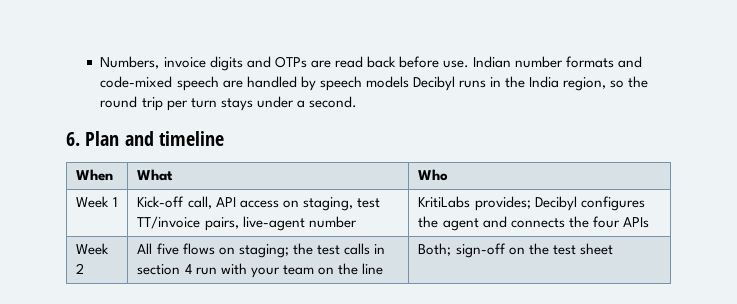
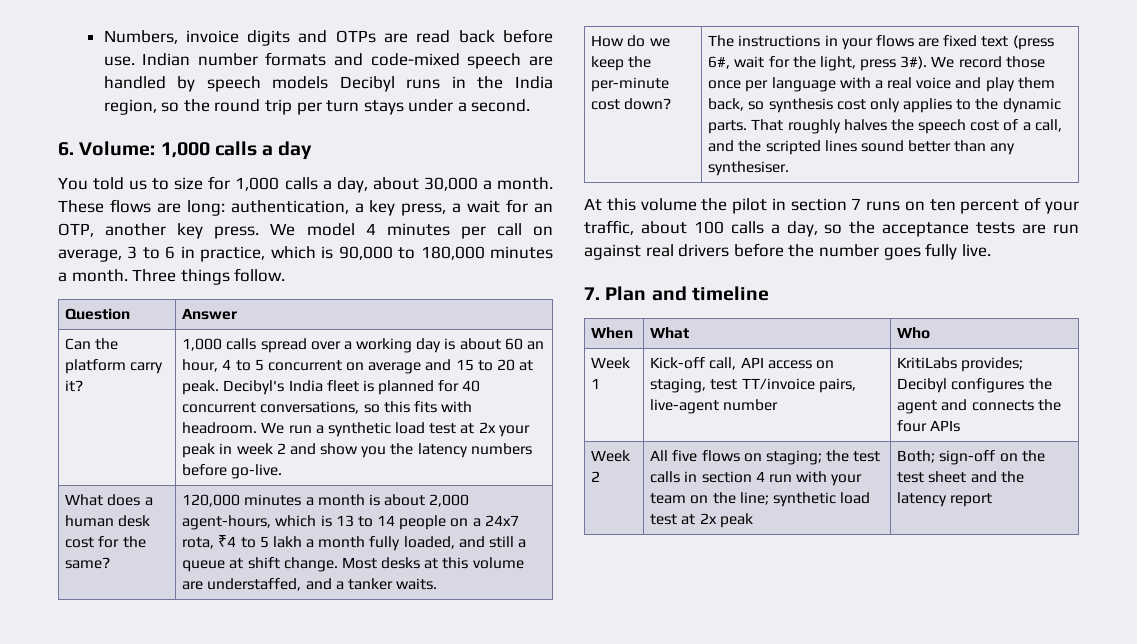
(80, 139) none -> [79,141,313,160] [58,176,554,193] [58,199,554,216] [58,223,554,239] [58,246,553,262] [58,268,286,285] [65,308,131,320] [182,308,238,320] [65,338,119,350] [65,359,164,374] [65,380,84,392] [182,338,545,353] [182,359,534,374] [182,380,481,395] [182,401,473,414] [182,422,530,437] [182,443,532,458] [182,464,283,479] [65,494,153,506] [65,515,151,527] [65,536,146,548] [65,557,111,569] [182,494,470,507] [182,515,519,530] [182,535,527,551] [182,557,524,572] [182,578,438,591] [591,35,670,47] [591,56,652,71] [591,77,670,92] [591,98,672,110] [708,35,1054,50] [708,56,1045,71] [708,77,1055,92] [708,98,1061,113] [708,119,1062,134] [708,140,1016,155] [708,161,790,176] [584,197,1079,214] [584,220,1079,237] [584,243,991,260] [584,287,600,300] Volume: 1,000 calls a day // You told us to size for 1,000 calls a day, about 30,000 a month. These flows are long: authentication, a key press, a wait for an OTP, another key press. We model 4 minutes per call on average, 3 to 6 in practice, which is 90,000 to 180,000 minutes a month. Three things follow. // Question | Answer // Can the platform carry it? | 1,000 calls spread over a working day is about 60 an hour, 4 to 5 concurrent on average and 15 to 20 at peak. Decibyl's India fleet is planned for 40 concurrent conversations, so this fits with headroom. We run a synthetic load test at 2x your peak in week 2 and show you the latency numbers before go-live. // What does a human desk cost for the same? | 120,000 minutes a month is about 2,000 agent-hours, which is 13 to 14 people on a 24x7 rota, ₹4 to 5 lakh a month fully loaded, and still a queue at shift change. Most desks at this volume are understaffed, and a tanker waits. // How do we keep the per-minute cost down? | The instructions in your flows are fixed text (press 6#, wait for the light, press 3#). We record those once per language with a real voice and play them back, so synthesis cost only applies to the dynamic parts. That roughly halves the speech cost of a call, and the scripted lines sound better than any synthesiser. // At this volume the pilot in section 7 runs on ten percent of your traffic, about 100 calls a day, so the acceptance tests are run against real drivers before the number goes fully live. // 7.
[361,263,383,275] line -> [739,492,871,507] [650,513,753,528] line; synthetic load test at 2x peak
(613, 249) none -> [970,471,1024,483] [897,492,993,507] and the latency report

